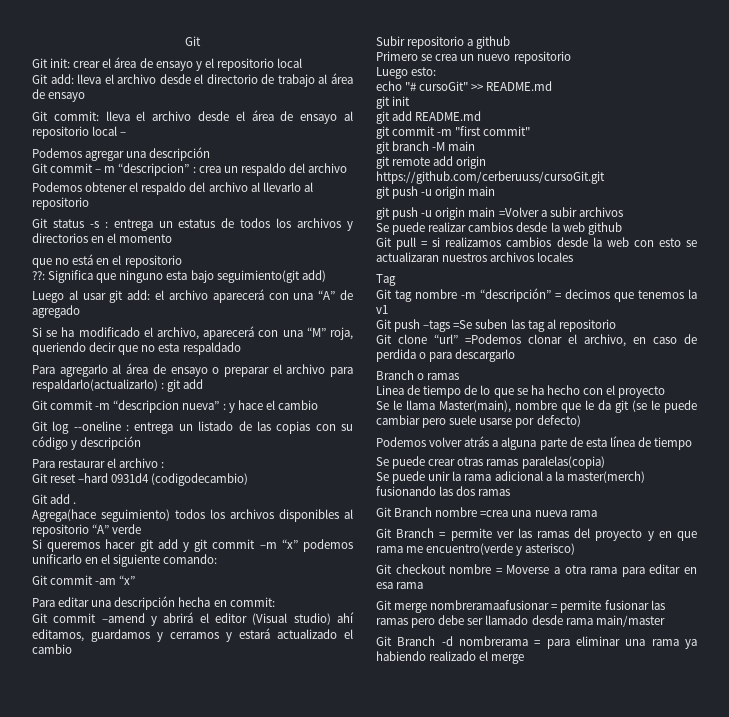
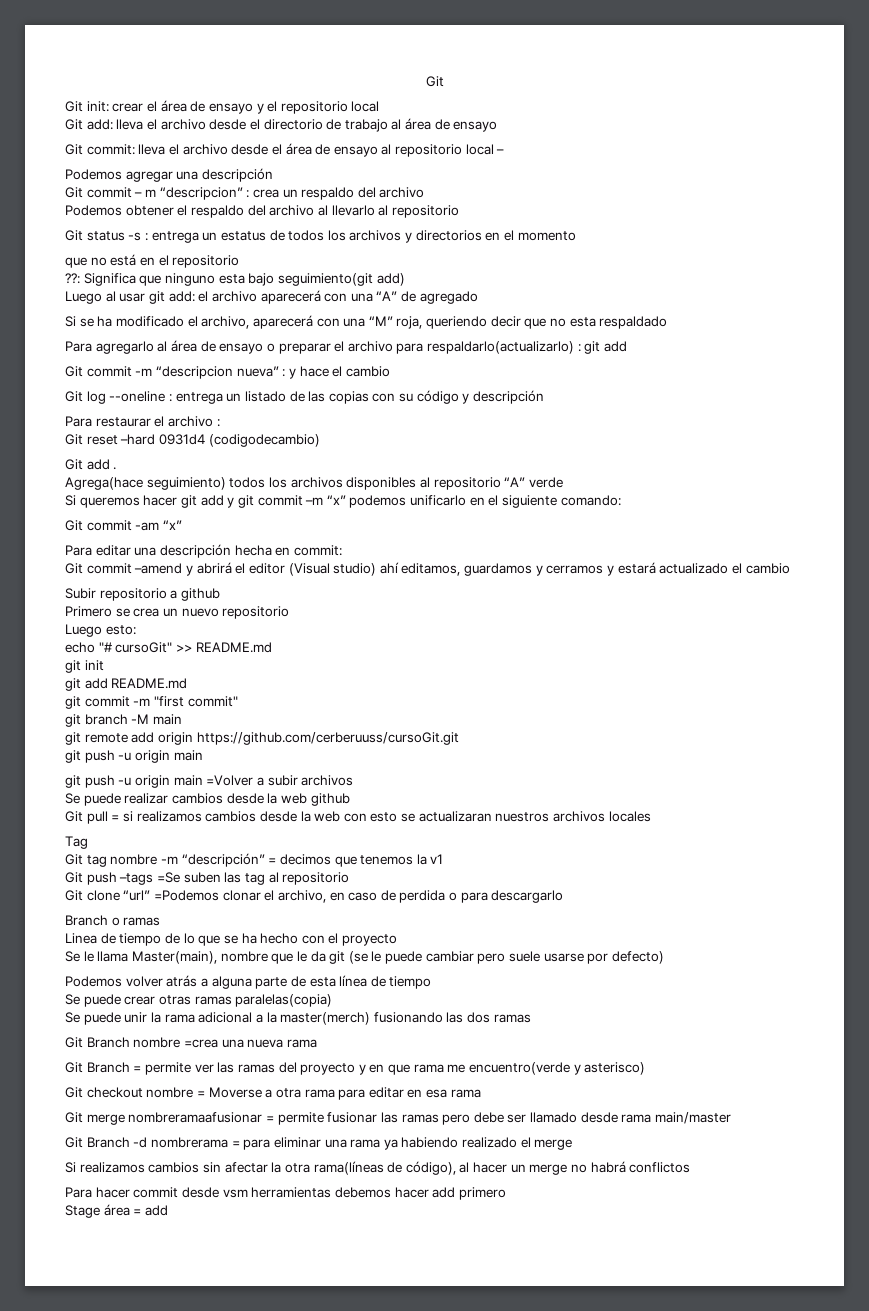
(525, 659) none -> [65,1161,691,1175] [65,1187,506,1200] [65,1204,168,1218] // Si realizamos cambios sin afectar la otra rama(líneas de código), al hacer un merge no habrá conflictos // Para hacer commit desde vsm herramientas debemos hacer add primero // Stage área = add

